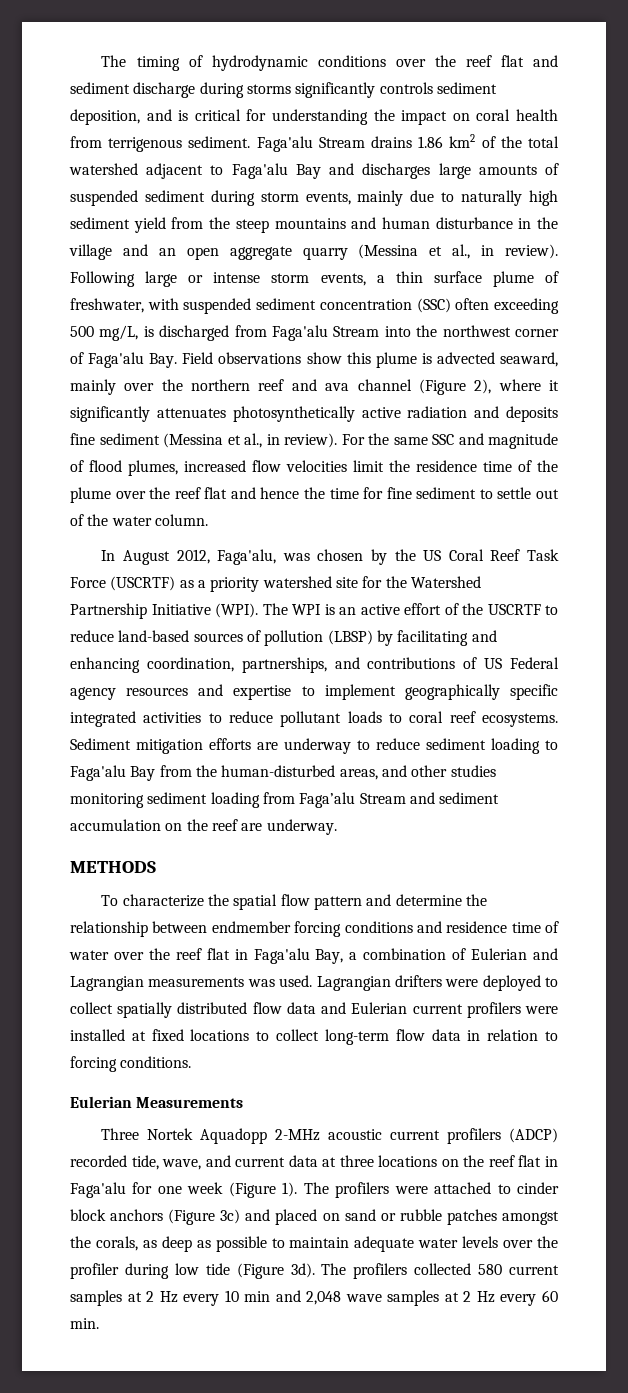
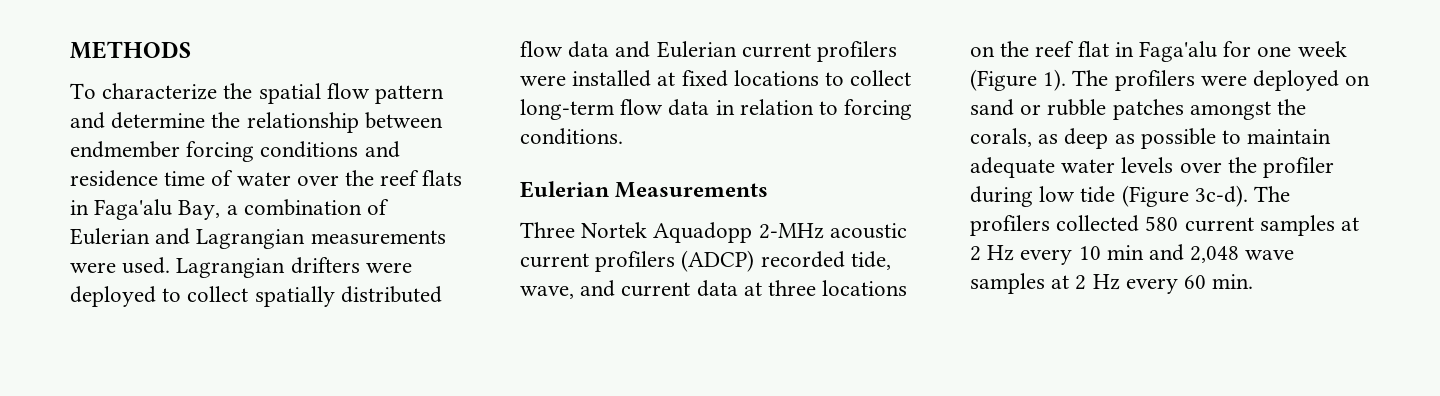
[101,55,558,71] [70,82,497,98] [70,109,559,125] [70,134,559,152] [69,163,559,179] [70,190,559,206] [70,217,558,233] [69,244,558,260] [70,271,560,287] [70,298,559,314] [70,325,559,341] [70,352,559,368] [70,379,560,395] [70,406,558,422] [70,433,558,449] [70,460,558,476] [70,487,559,503] [70,514,208,526] [101,549,559,565] [70,576,481,592] [70,603,558,619] [70,630,497,646] [70,657,559,673] [70,684,558,700] [70,711,558,727] [70,738,558,754] [70,765,496,781] [70,792,500,808] [70,819,337,835] The timing of hydrodynamic conditions over the reef flat and sediment discharge during storms significantly controls sediment deposition, and is critical for understanding the impact on coral health from terrigenous sediment. Faga'alu Stream drains 1.86 km2 of the total watershed adjacent to Faga'alu Bay and discharges large amounts of suspended sediment during storm events, mainly due to naturally high sediment yield from the steep mountains and human disturbance in the village and an open aggregate quarry (Messina et al., in review). Following large or intense storm events, a thin surface plume of freshwater, with suspended sediment concentration (SSC) often exceeding 500 mg/L, is discharged from Faga'alu Stream into the northwest corner of Faga'alu Bay. Field observations show this plume is advected seaward, mainly over the northern reef and ava channel (Figure 2), where it significantly attenuates photosynthetically active radiation and deposits fine sediment (Messina et al., in review). For the same SSC and magnitude of flood plumes, increased flow velocities limit the residence time of the plume over the reef flat and hence the time for fine sediment to settle out of the water column. // In August 2012, Faga'alu, was chosen by the US Coral Reef Task Force (USCRTF) as a priority watershed site for the Watershed Partnership Initiative (WPI). The WPI is an active effort of the USCRTF to reduce land-based sources of pollution (LBSP) by facilitating and enhancing coordination, partnerships, and contributions of US Federal agency resources and expertise to implement geographically specific integrated activities to reduce pollutant loads to coral reef ecosystems. Sediment mitigation efforts are underway to reduce sediment loading to Faga'alu Bay from the human-disturbed areas, and other studies monitoring sediment loading from Faga’alu Stream and sediment accumulation on the reef are underway. // -> (70, 50) none
[206,948,230,960] flat -> [422,170,463,186] flats
[247,979,275,987] was -> [70,262,116,273] were
[434,1182,559,1194] [70,1209,318,1225] attached to cinder block anchors (Figure 3c) and placed -> [1253,70,1340,91] deployed
[290,1263,315,1278] 3d). -> [1194,185,1248,207] 3c-d).

